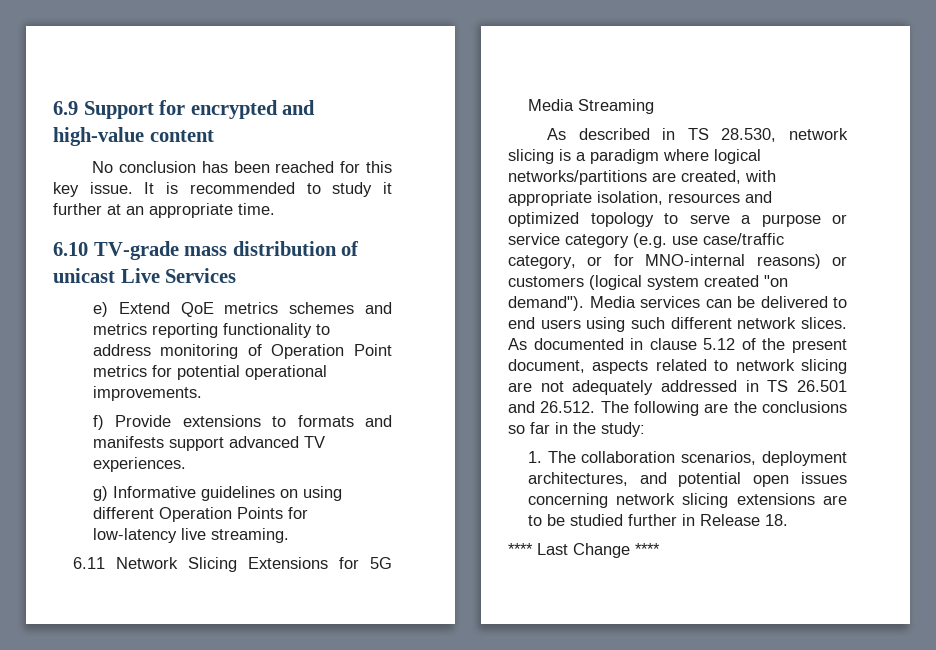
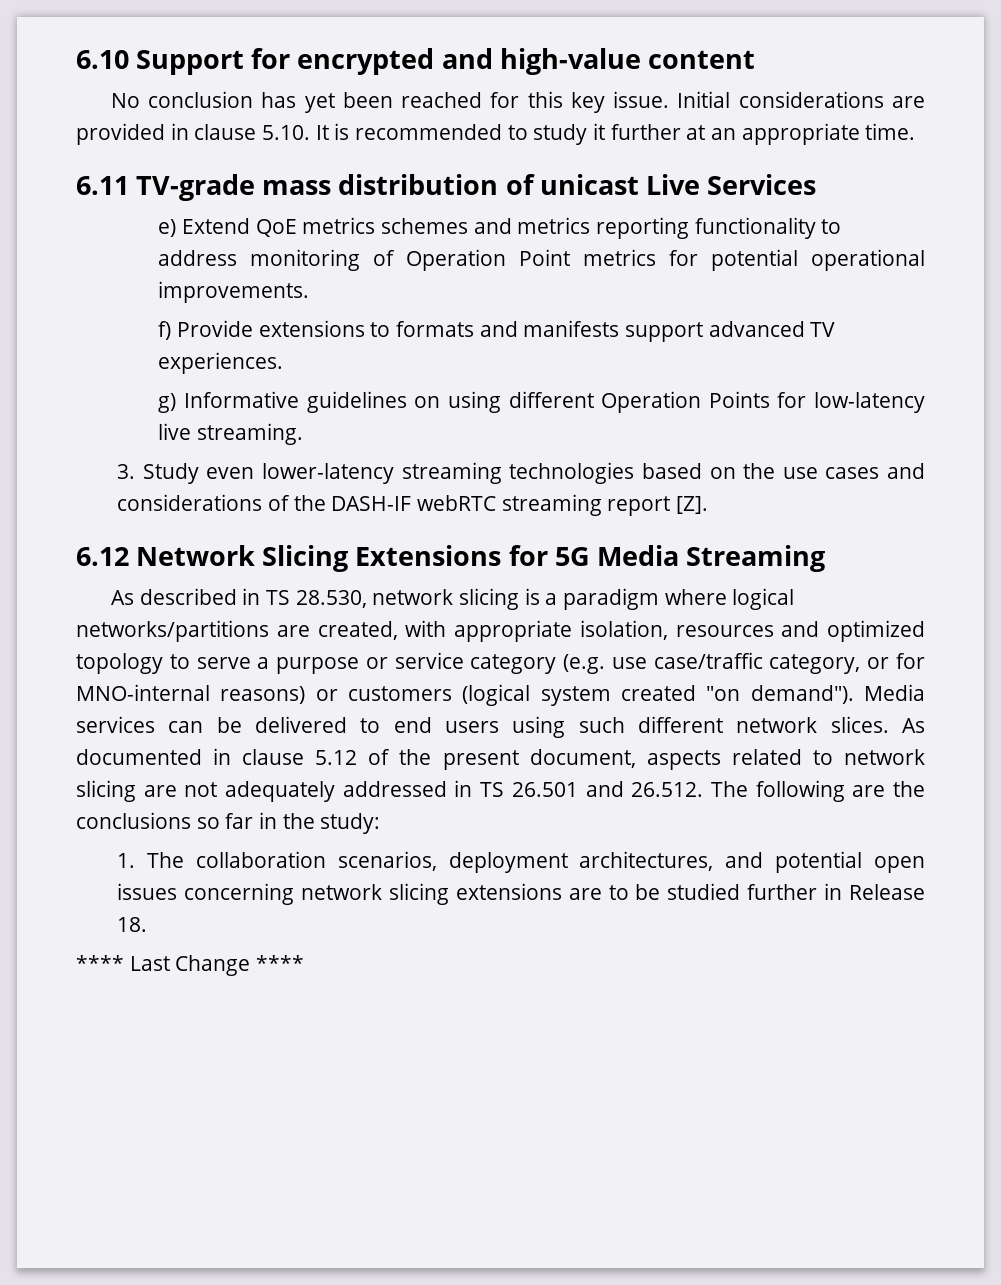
[53,101,78,115] 6.9 -> [76,50,129,69] 6.10
(228, 167) none -> [304,93,335,113] yet
(133, 188) none -> [677,91,925,108] [76,123,311,145] Initial considerations are provided in clause 5.10.
[53,242,88,256] 6.10 -> [76,176,129,195] 6.11
[72,557,105,569] 6.11 -> [117,462,925,484] [117,494,708,516] [76,547,129,566] 3. Study even lower-latency streaming technologies based on the use cases and considerations of the DASH-IF webRTC streaming report [Z]. // 6.12

